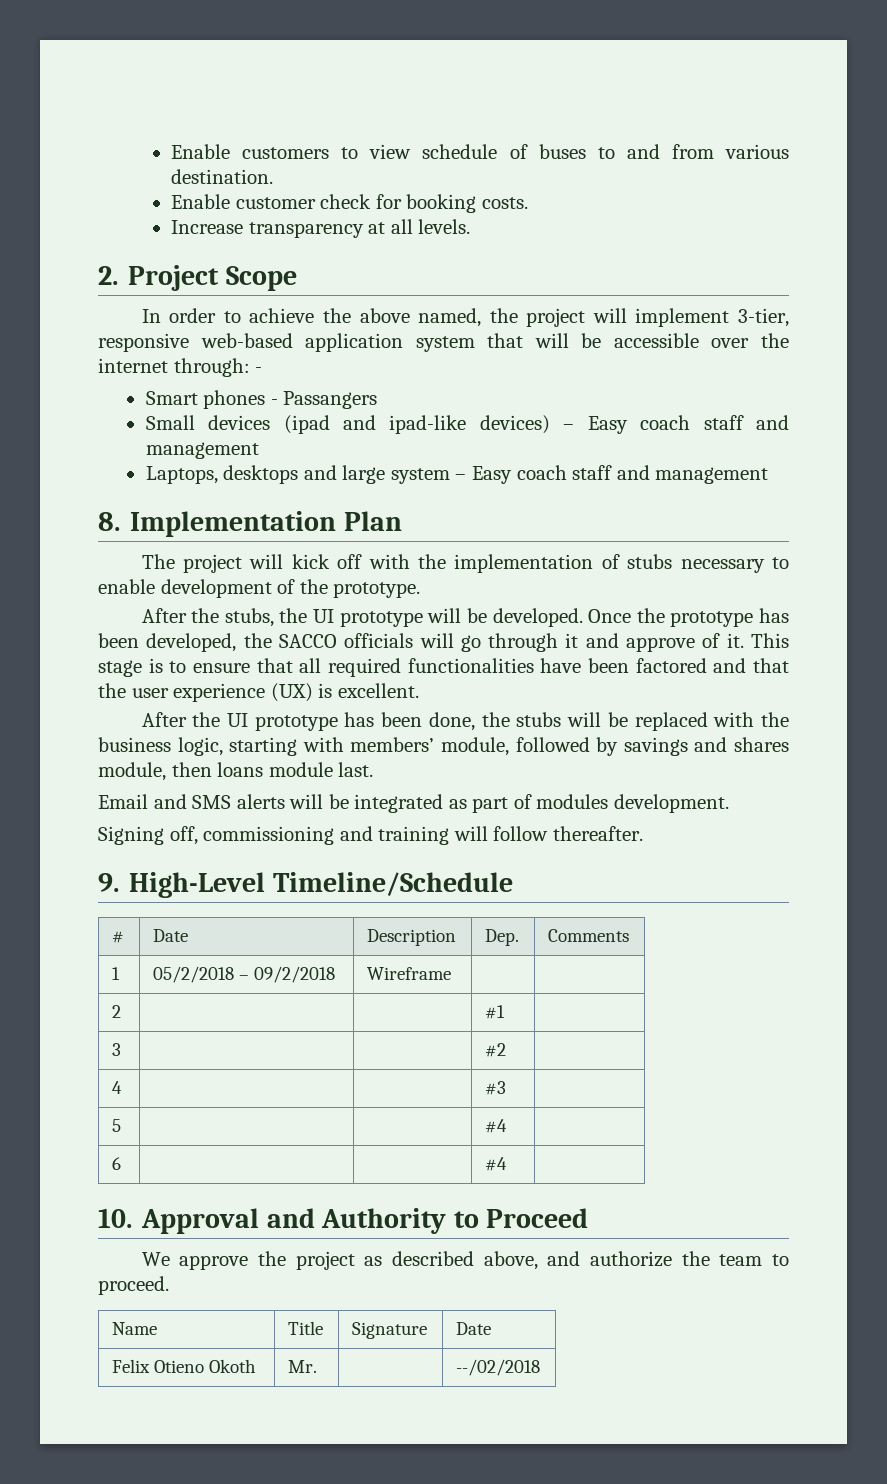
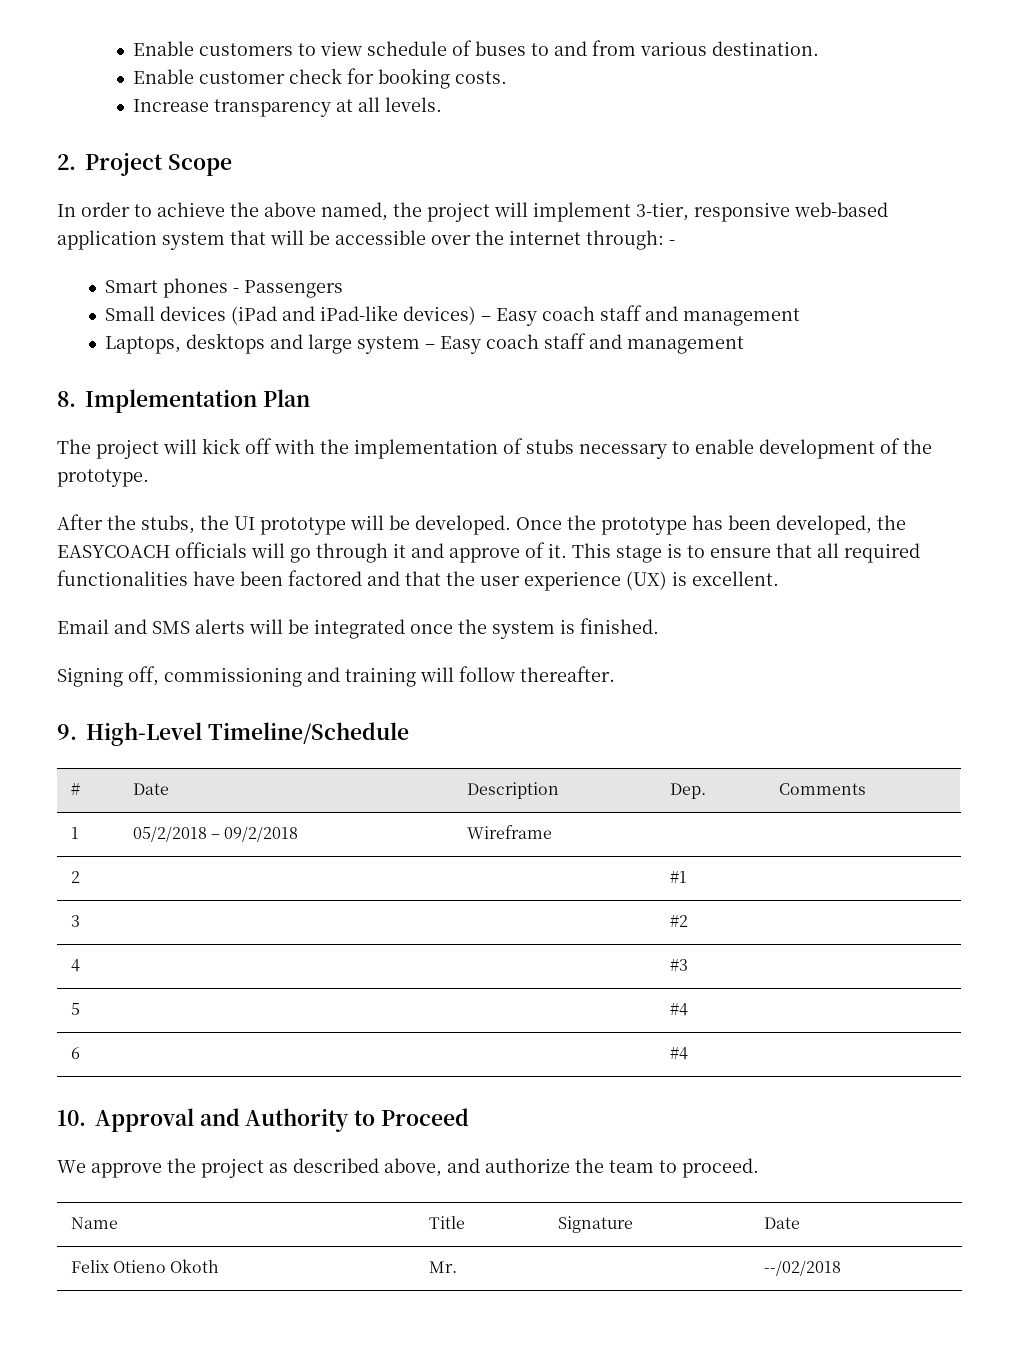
[283,391,378,409] Passangers -> [243,280,343,298] Passengers
[283,415,467,434] (ipad and ipad-like -> [230,305,398,325] (iPad and iPad-like
[278,634,337,648] SACCO -> [57,545,170,558] EASYCOACH
[141,712,789,731] [98,737,790,756] [98,762,374,781] // After the UI prototype has been done, the stubs will be replaced with the business logic, starting with members’ module, followed by savings and shares module, then loans module last. -> (779, 578) none
[448,794,729,813] as part of modules development. -> [410,618,659,639] once the system is finished.

